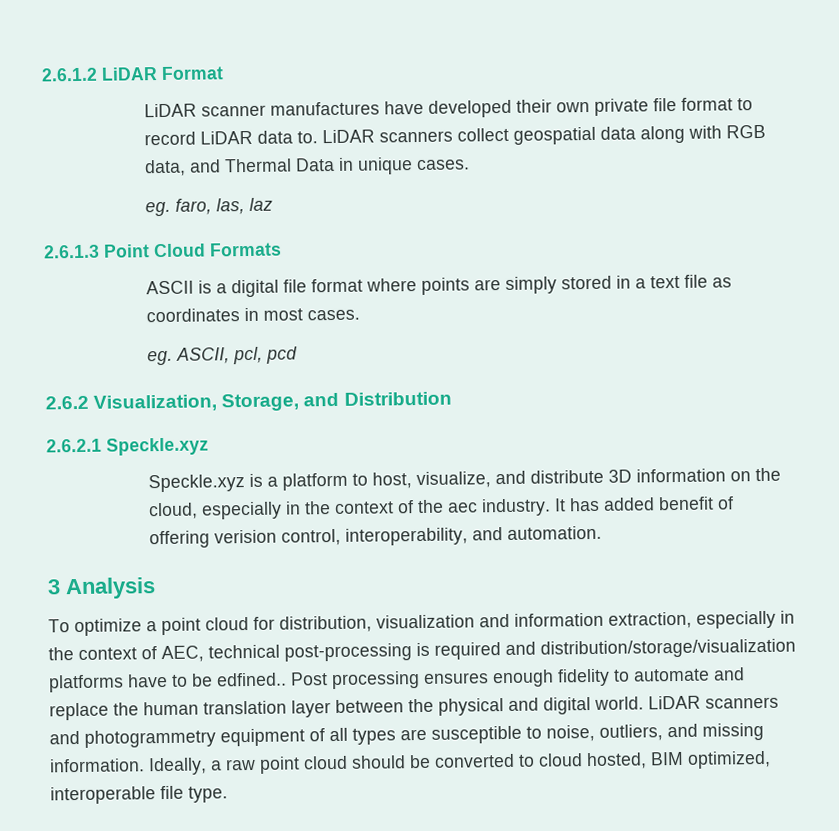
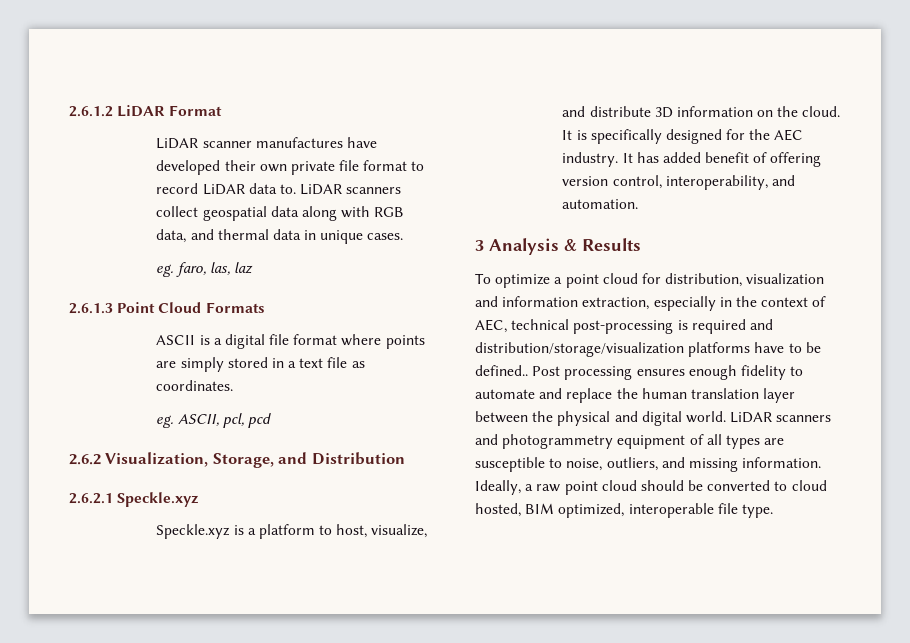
[224,157,336,173] Thermal Data -> [217,229,301,240] thermal data
[146,307,361,323] coordinates in most cases. -> [156,380,234,391] coordinates.
[149,499,479,520] cloud, especially in the context of the aec -> [802,106,841,117] [562,129,804,144] cloud. It is specifically designed for the AEC
[214,529,278,544] verision -> [562,176,609,186] version
(156, 588) none -> [564,238,641,251] & Results
[217,672,287,687] edfined.. -> [475,365,528,376] defined..

